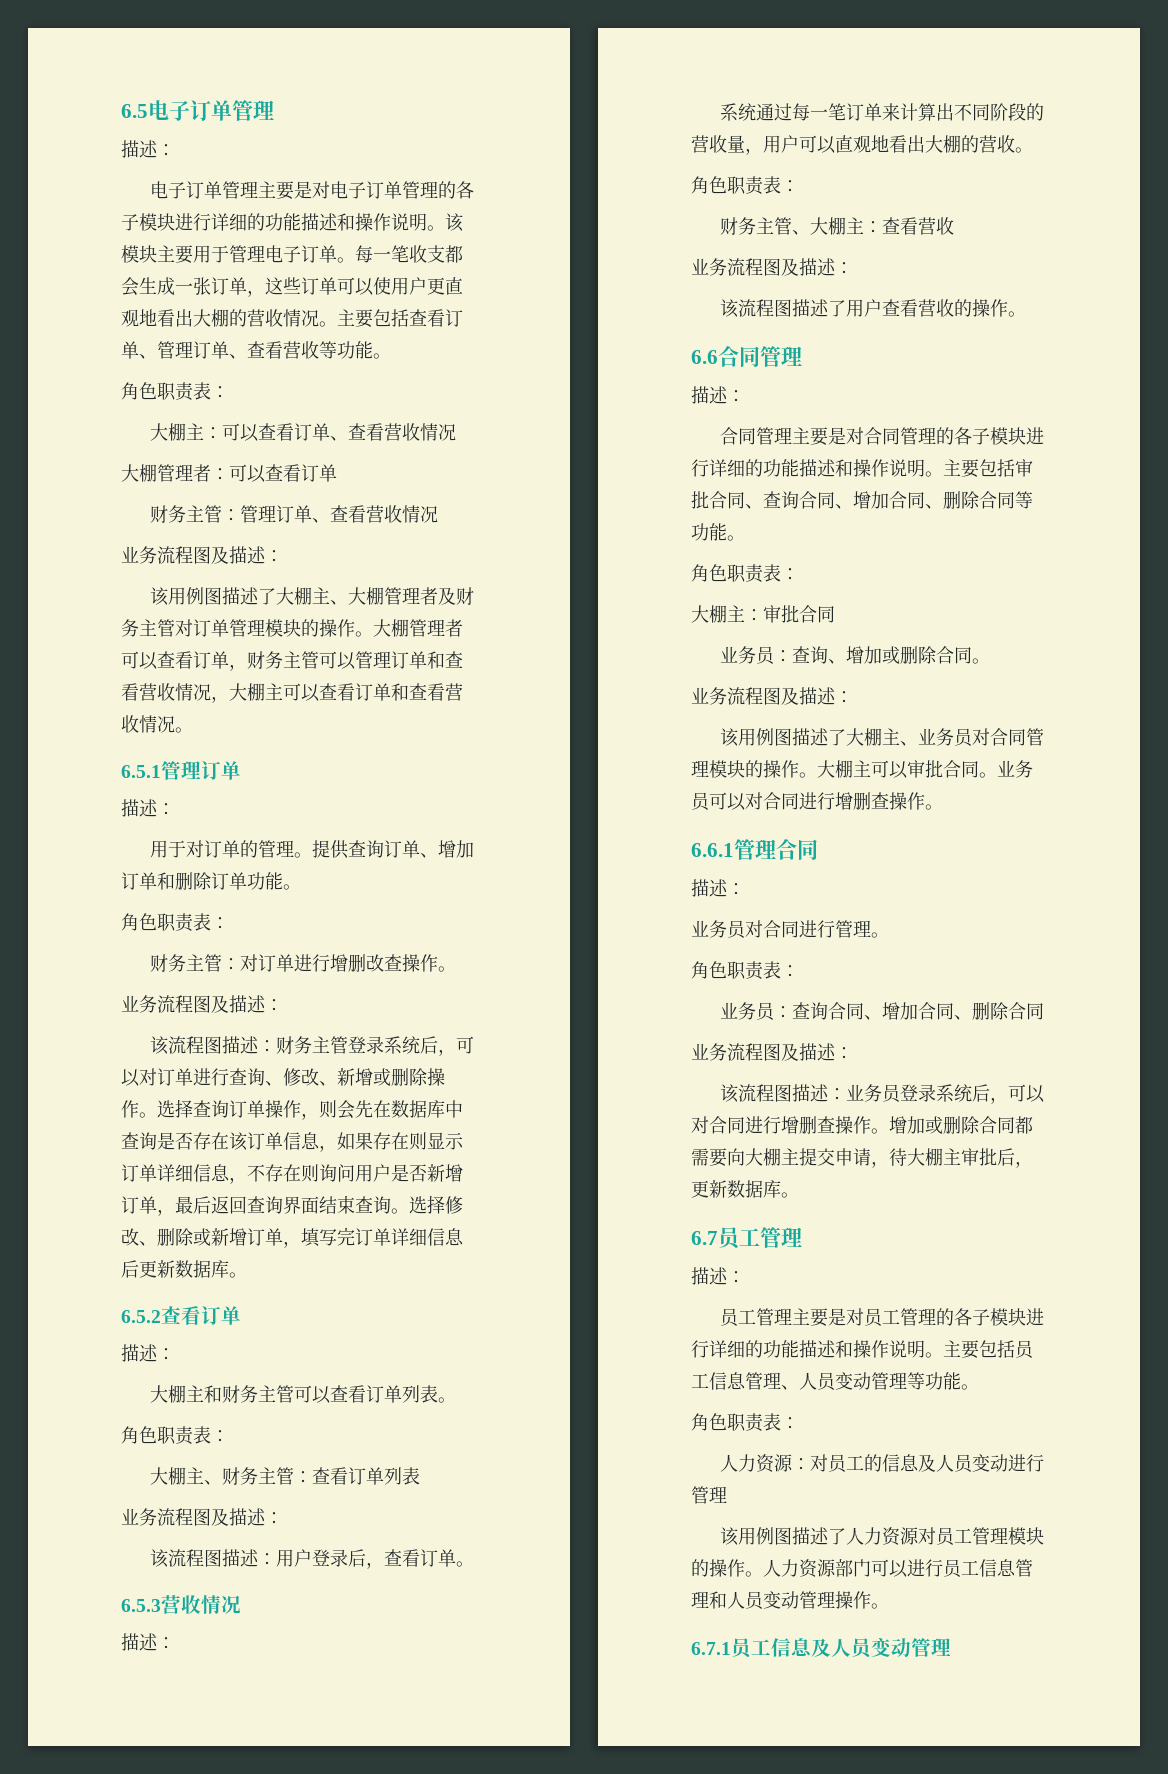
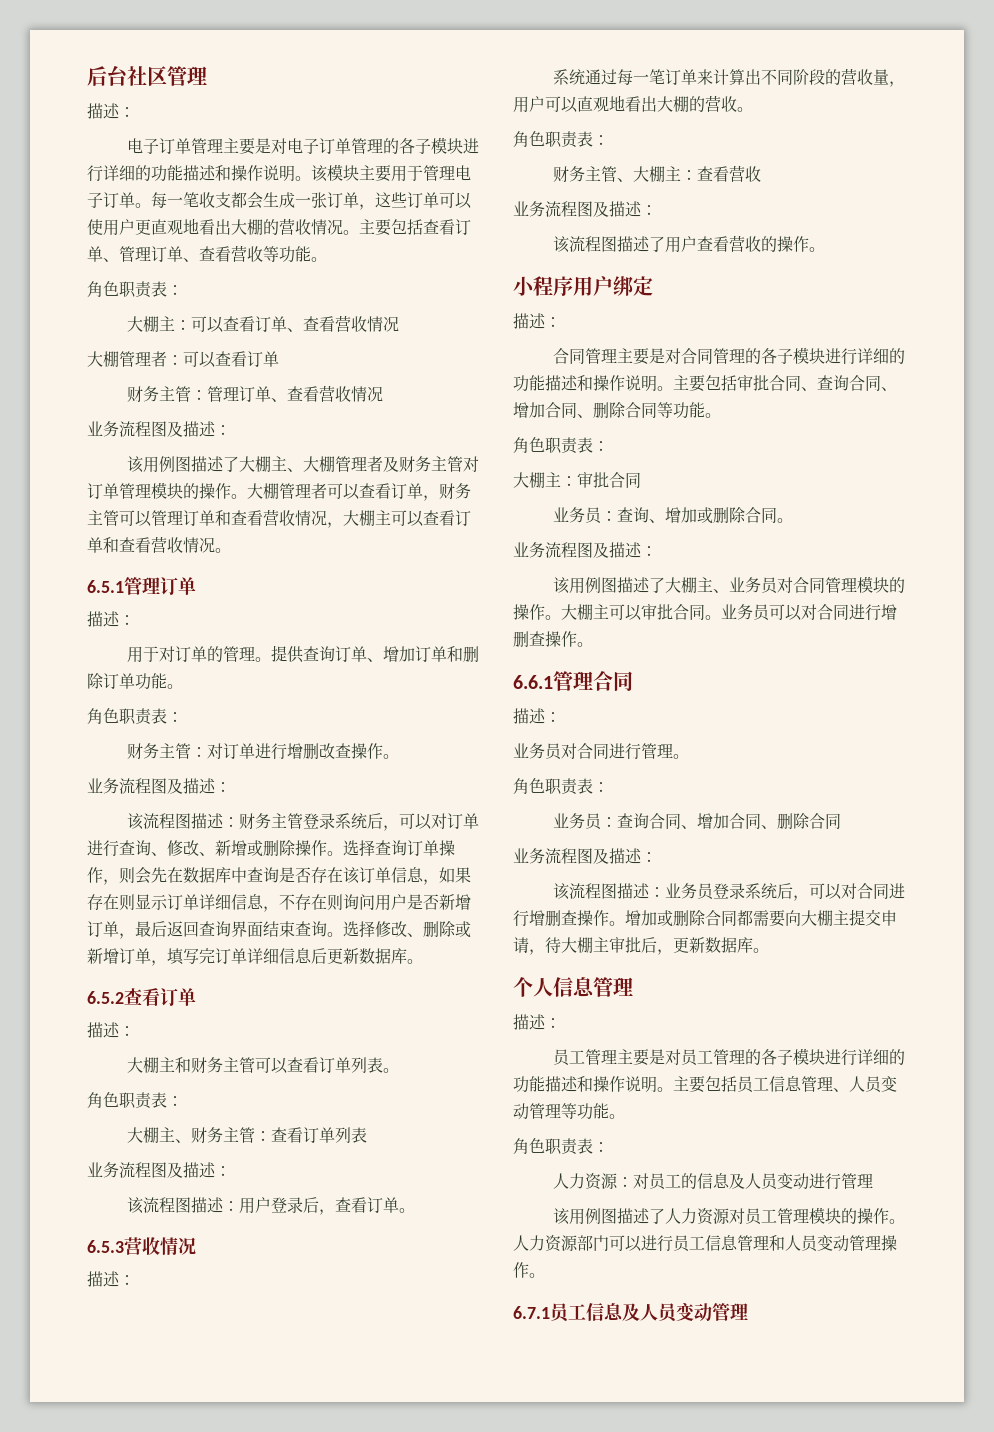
[121,100,232,121] 6.5电子订单 -> [87,66,167,86] 后台社区
[691,346,802,367] 6.6合同管理 -> [513,276,653,296] 小程序用户绑定
[691,1227,760,1250] 6.7员工 -> [513,977,595,997] 个人信息

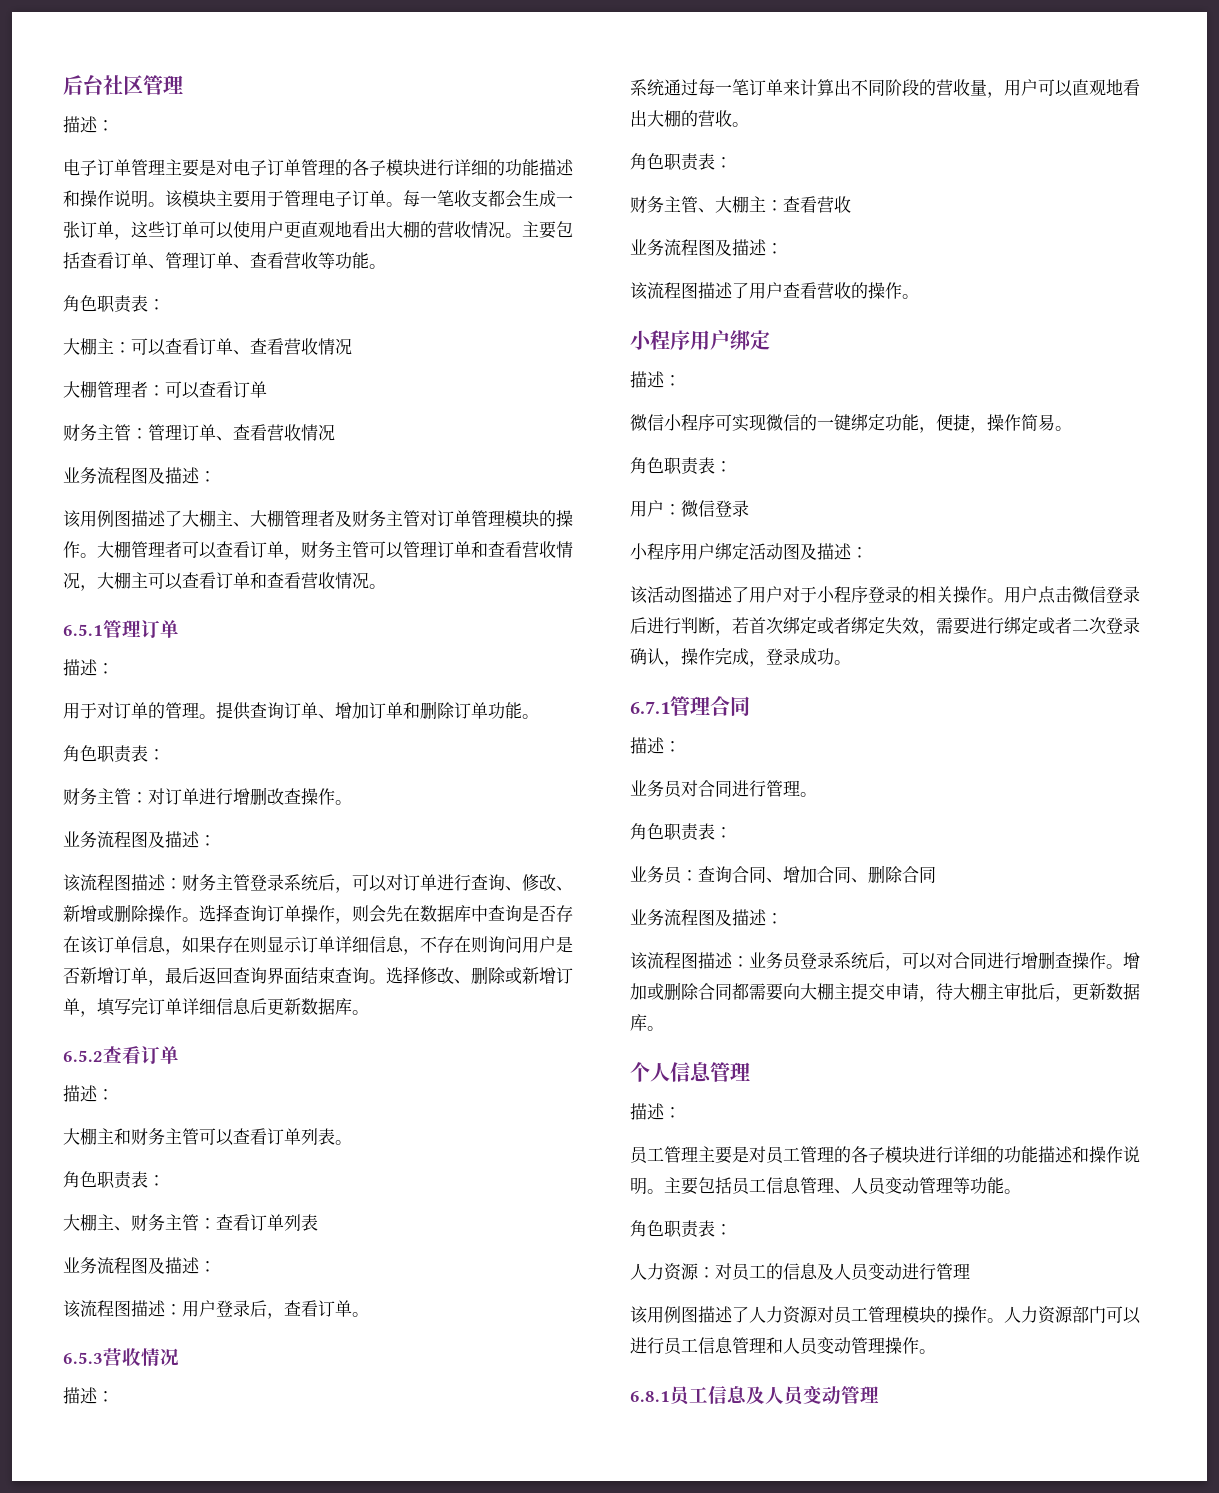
[552,347,905,365] [513,374,897,392] [513,402,721,419] [513,437,609,454] [513,471,641,488] [552,507,793,524] [513,542,657,558] [552,576,905,594] [513,603,897,621] [513,631,593,647] [513,675,553,689] 合同管理主要是对合同管理的各子模块进行详细的功能描述和操作说明。主要包括审批合同、查询合同、增加合同、删除合同等功能。 // 角色职责表： // 大棚主：审批合同 // 业务员：查询、增加或删除合同。 // 业务流程图及描述： // 该用例图描述了大棚主、业务员对合同管理模块的操作。大棚主可以审批合同。业务员可以对合同进行增删查操作。 // 6.6.1 -> [630,413,1072,433] [630,457,732,475] [630,500,749,517] [630,542,868,560] [630,586,1140,604] [630,616,1140,636] [630,648,851,667] [630,701,670,714] 微信小程序可实现微信的一键绑定功能，便捷，操作简易。 // 角色职责表： // 用户：微信登录 // 小程序用户绑定活动图及描述： // 该活动图描述了用户对于小程序登录的相关操作。用户点击微信登录后进行判断，若首次绑定或者绑定失效，需要进行绑定或者二次登录确认，操作完成，登录成功。 // 6.7.1
[513,1306,550,1319] 6.7.1 -> [630,1391,670,1402] 6.8.1

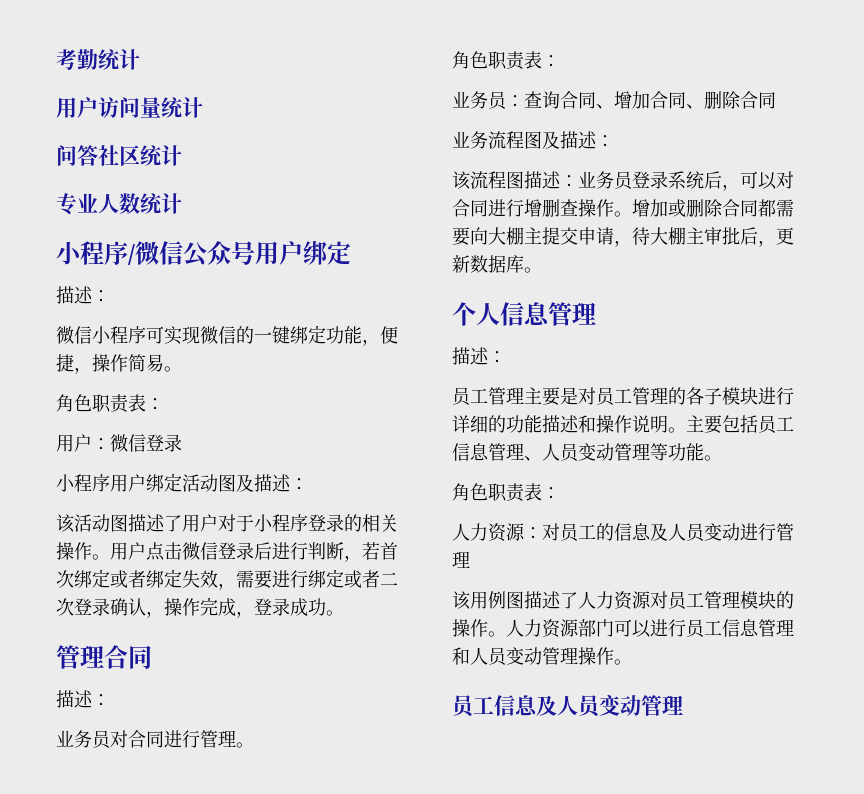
[63,75,183,95] [63,116,114,133] [63,159,574,177] [63,190,573,208] [63,221,573,240] [63,252,386,269] [63,295,165,313] [63,338,352,356] [63,381,267,399] [63,424,335,441] [63,467,216,484] [63,510,573,528] [63,541,573,560] [63,572,386,591] [63,620,179,638] [63,659,114,676] [63,701,539,720] [63,745,165,763] [63,787,352,805] [63,831,216,848] [63,874,573,893] [63,904,573,924] [63,936,573,955] [63,966,573,986] [63,998,369,1017] [63,1046,179,1064] [63,1085,114,1102] [63,1128,352,1146] [63,1171,165,1189] [63,1214,318,1231] [63,1257,216,1274] [63,1300,369,1319] [63,1348,179,1366] [63,1387,114,1404] [630,79,1140,98] [630,110,749,127] [630,153,732,171] [630,196,851,213] [630,239,783,256] [630,282,919,300] [630,330,690,350] 后台社区管理 // 描述： // 电子订单管理主要是对电子订单管理的各子模块进行详细的功能描述和操作说明。该模块主要用于管理电子订单。每一笔收支都会生成一张订单，这些订单可以使用户更直观地看出大棚的营收情况。主要包括查看订单、管理订单、查看营收等功能。 // 角色职责表： // 大棚主：可以查看订单、查看营收情况 // 大棚管理者：可以查看订单 // 财务主管：管理订单、查看营收情况 // 业务流程图及描述： // 该用例图描述了大棚主、大棚管理者及财务主管对订单管理模块的操作。大棚管理者可以查看订单，财务主管可以管理订单和查看营收情况，大棚主可以查看订单和查看营收情况。 // 6.5.1管理订单 // 描述： // 用于对订单的管理。提供查询订单、增加订单和删除订单功能。 // 角色职责表： // 财务主管：对订单进行增删改查操作。 // 业务流程图及描述： // 该流程图描述：财务主管登录系统后，可以对订单进行查询、修改、新增或删除操作。选择查询订单操作，则会先在数据库中查询是否存在该订单信息，如果存在则显示订单详细信息，不存在则询问用户是否新增订单，最后返回查询界面结束查询。选择修改、删除或新增订单，填写完订单详细信息后更新数据库。 // 6.5.2查看订单 // 描述： // 大棚主和财务主管可以查看订单列表。 // 角色职责表： // 大棚主、财务主管：查看订单列表 // 业务流程图及描述： // 该流程图描述：用户登录后，查看订单。 // 6.5.3营收情况 // 描述： // 系统通过每一笔订单来计算出不同阶段的营收量，用户可以直观地看出大棚的营收。 // 角色职责表： // 财务主管、大棚主：查看营收 // 业务流程图及描述： // 该流程图描述了用户查看营收的操作。 // 小程序 -> [56,49,140,70] [56,97,203,118] [56,145,182,166] [56,193,182,215] [56,241,255,267] 考勤统计 // 用户访问量统计 // 问答社区统计 // 专业人数统计 // 小程序/微信公众号
[630,701,670,714] 6.7.1 -> (344, 613) none
[630,1391,670,1402] 6.8.1 -> (632, 662) none

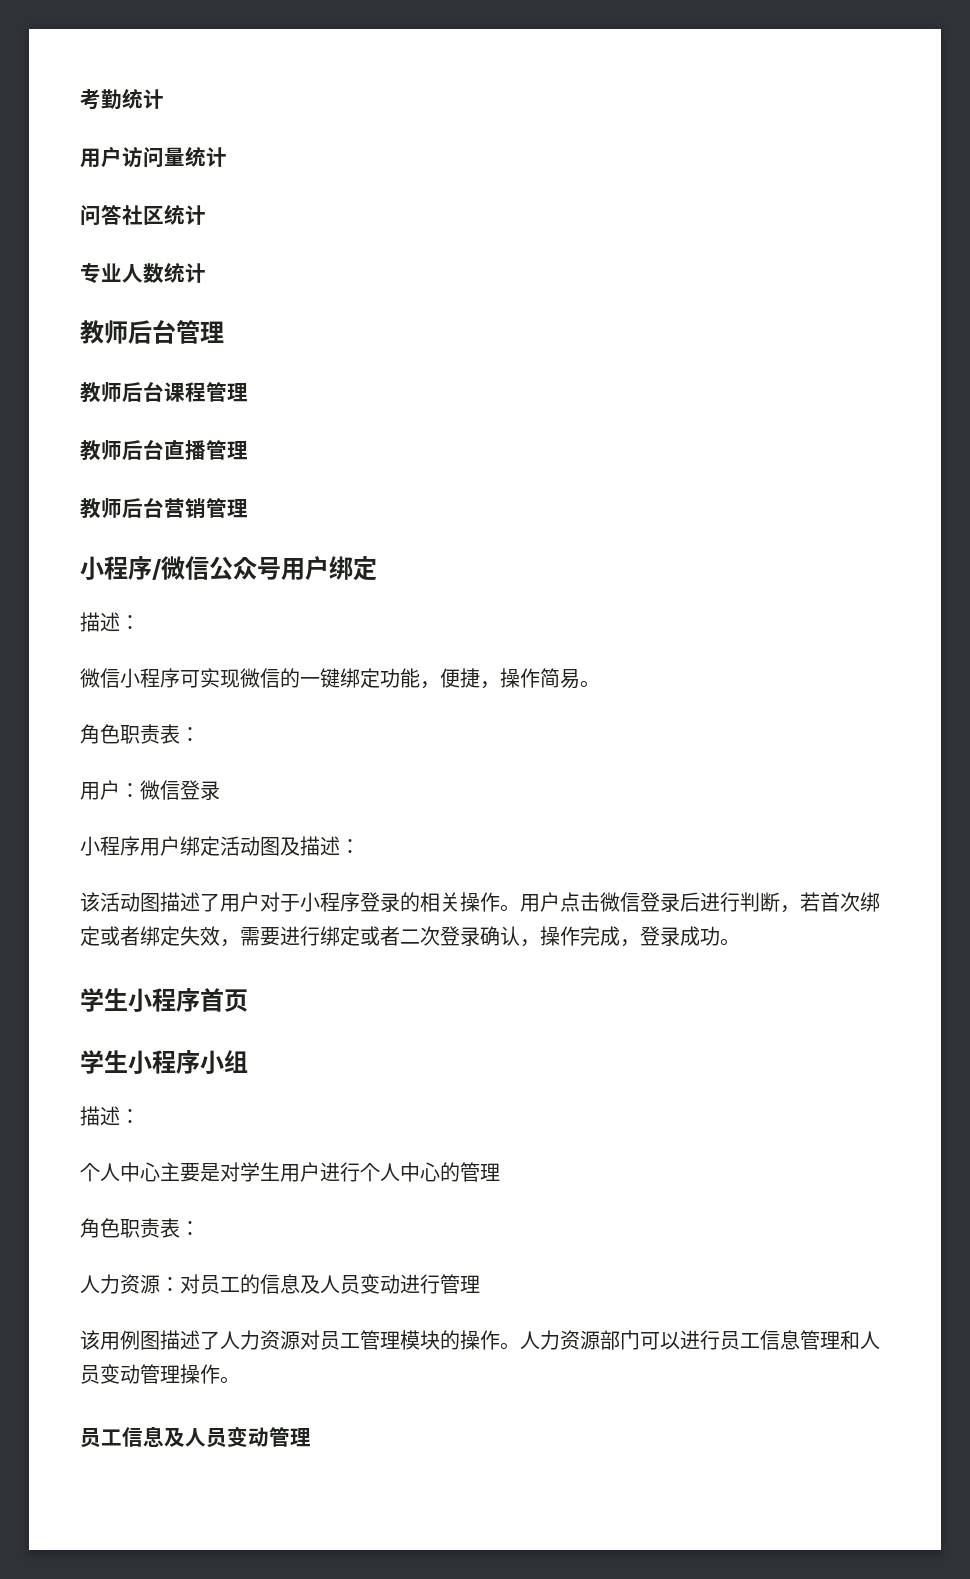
(182, 203) none -> [80,320,224,344] [80,382,248,403] [80,440,248,461] [80,498,248,519] // 教师后台管理 // 教师后台课程管理 // 教师后台直播管理 // 教师后台营销管理
[56,645,152,669] [56,690,110,708] [56,730,254,749] [452,51,560,70] [452,91,776,110] [452,131,614,149] [452,171,794,191] [452,199,794,217] [452,227,794,247] [452,255,542,273] [452,302,596,326] [452,347,506,365] [452,387,794,406] [452,415,794,434] [452,443,722,462] 管理合同 // 描述： // 业务员对合同进行管理。 // 角色职责表： // 业务员：查询合同、增加合同、删除合同 // 业务流程图及描述： // 该流程图描述：业务员登录系统后，可以对合同进行增删查操作。增加或删除合同都需要向大棚主提交申请，待大棚主审批后，更新数据库。 // 个人信息管理 // 描述： // 员工管理主要是对员工管理的各子模块进行详细的功能描述和操作说明。主要包括员工信息管理、人员变动管理等功能。 -> [80,988,248,1012] [80,1050,248,1074] [80,1106,140,1126] [80,1162,500,1182] 学生小程序首页 // 学生小程序小组 // 描述： // 个人中心主要是对学生用户进行个人中心的管理

